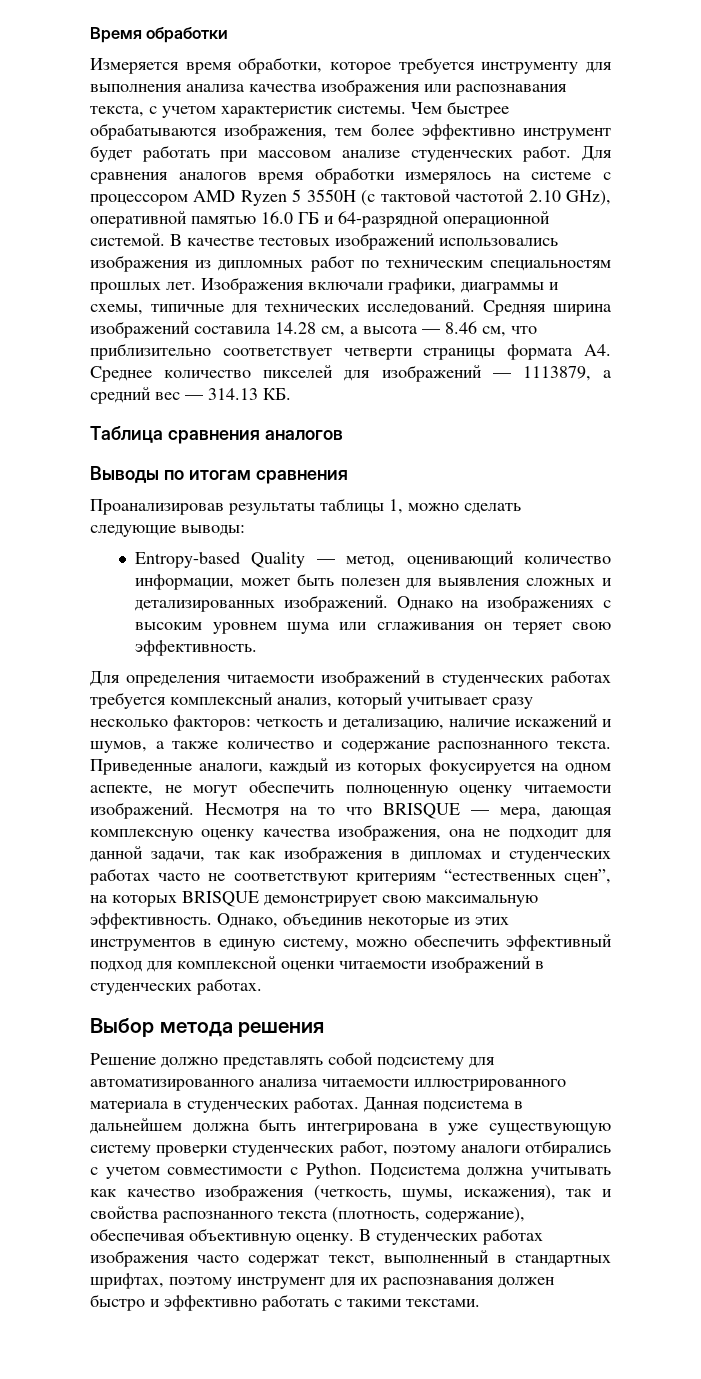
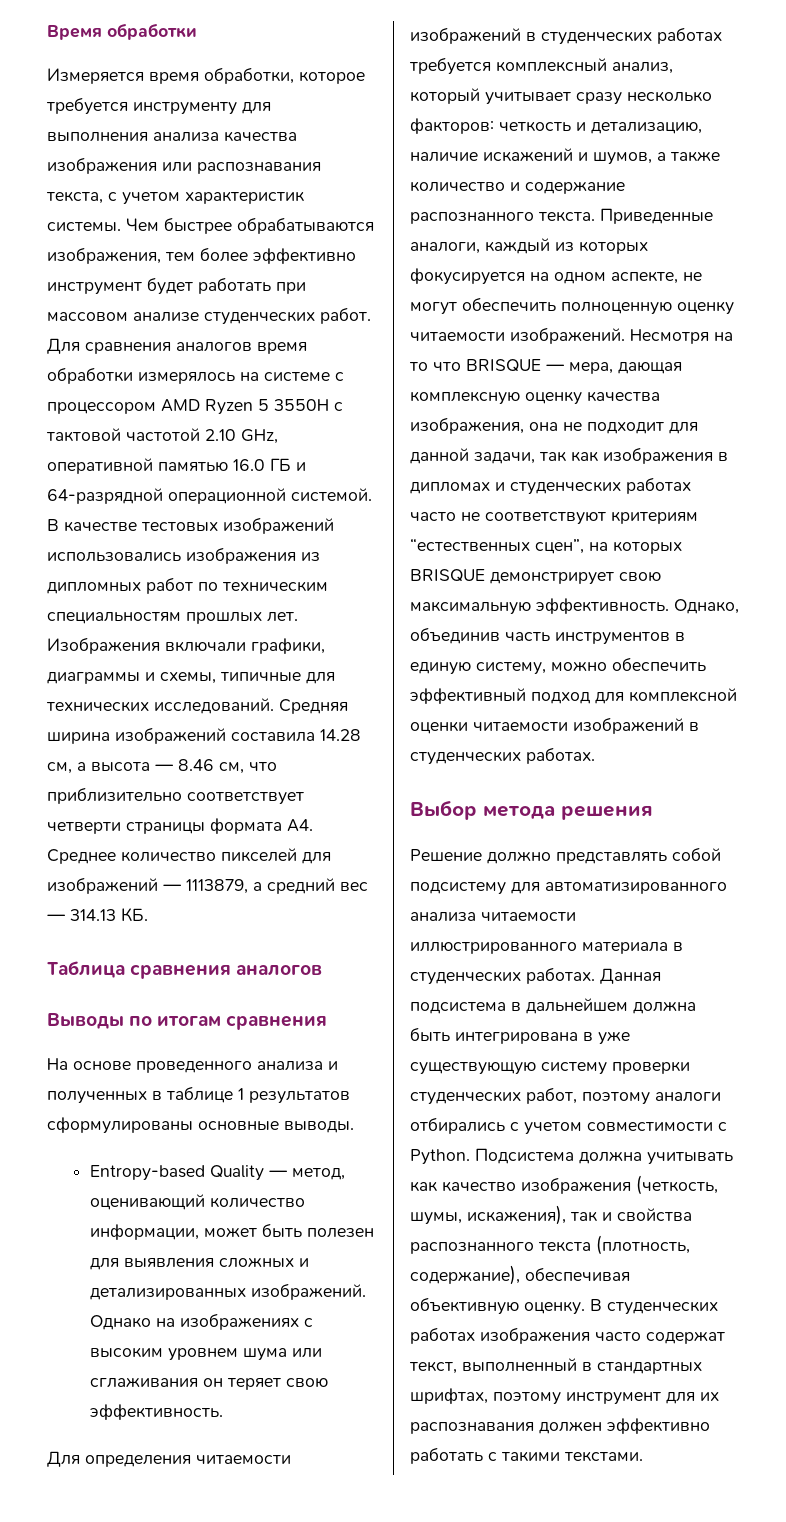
[361,190,376,206] (с -> [334,402,343,411] с
[566,190,612,206] GHz), -> [241,429,278,444] GHz,
[90,498,521,515] [90,525,245,537] Проанализировав результаты таблицы 1, можно сделать следующие выводы: -> [47,1058,338,1073] [47,1086,350,1104] [47,1117,354,1134] На основе проведенного анализа и полученных в таблице 1 результатов сформулированы основные выводы.
[368,917,509,929] некоторые из этих -> [505,632,550,641] часть
[90,1294,160,1311] быстро и -> (602, 1427) none

